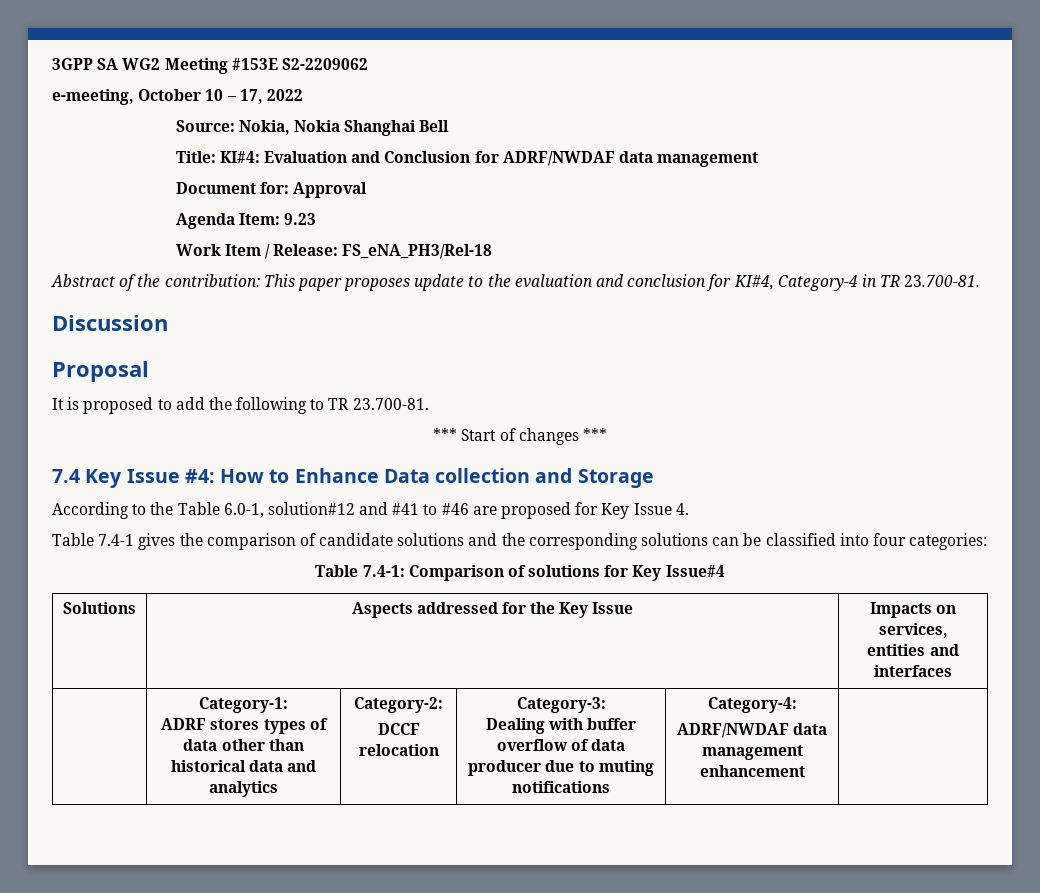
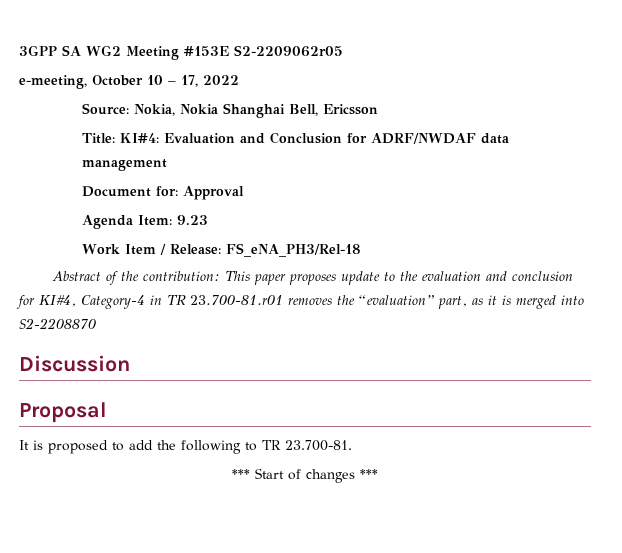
[281,58,368,70] S2-2209062 -> [234,45,343,57] S2-2209062r05
[419,120,450,132] Bell -> [288,104,378,116] Bell, Ericsson
[904,275,981,287] 23.700-81. -> [190,295,584,309] [19,318,96,329] 23.700-81.r01 removes the “evaluation” part, as it is merged into S2-2208870
[52,468,654,488] [52,502,689,519] [52,533,988,550] [315,565,725,581] [63,602,136,614] [351,602,634,618] [869,602,957,618] [878,623,948,638] [867,644,959,656] [874,665,952,677] [199,697,288,713] [161,718,328,734] [183,739,304,751] [170,760,317,772] [209,781,278,797] [354,697,443,713] [377,723,420,735] [358,744,439,756] [516,697,606,713] [485,718,637,734] [496,739,626,751] [468,760,654,776] [512,781,610,793] [707,697,797,713] [676,723,828,738] [701,745,803,760] [699,765,805,777] // 7.4 Key Issue #4: How to Enhance Data collection and Storage // According to the Table 6.0-1, solution#12 and #41 to #46 are proposed for Key Issue 4. // Table 7.4-1 gives the comparison of candidate solutions and the corresponding solutions can be classified into four categories: // Table 7.4-1: Comparison of solutions for Key Issue#4 // Solutions | Aspects addressed for the Key Issue | Impacts on services, entities and interfaces // | Category-1: // ADRF stores types of data other than historical data and analytics | Category-2: // DCCF relocation | Category-3: // Dealing with buffer overflow of data producer due to muting notifications | Category-4: // ADRF/NWDAF data management enhancement | -> (378, 474) none

